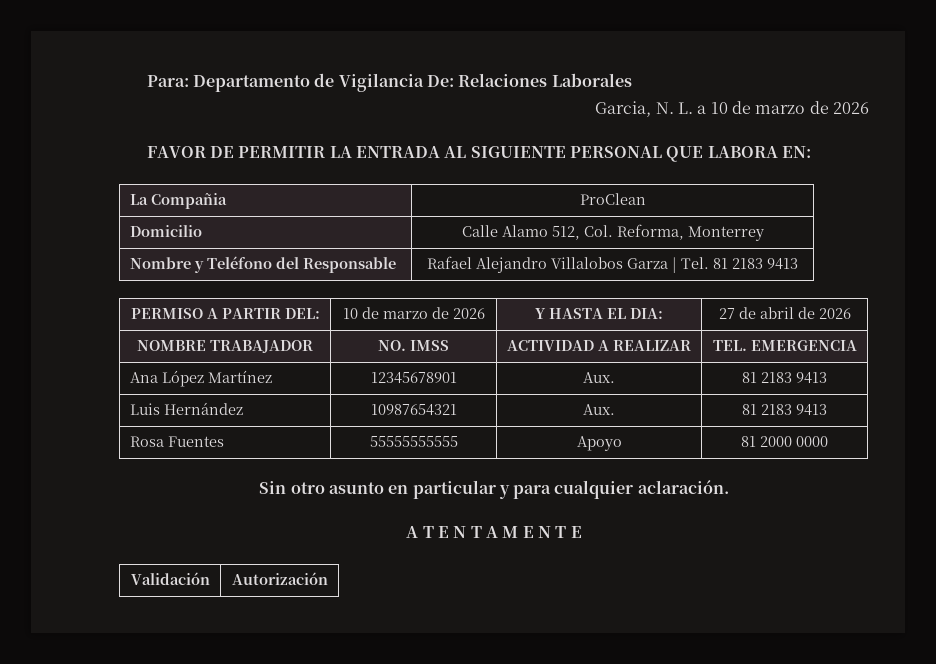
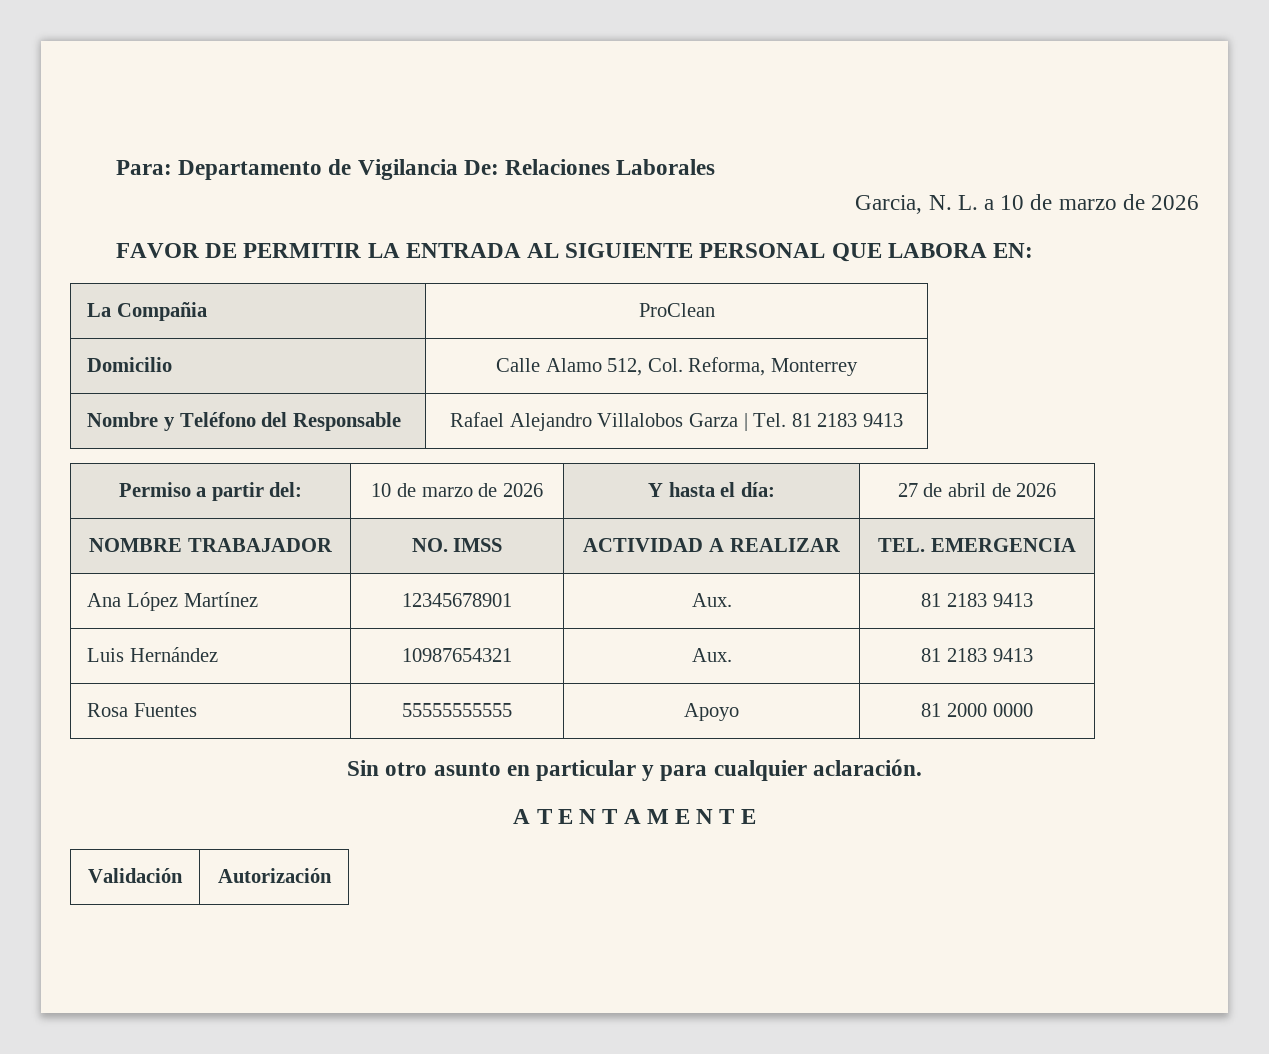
[130,308,320,319] PERMISO A PARTIR DEL: -> [118,482,303,501] Permiso a partir del:
[549,308,663,319] HASTA EL DIA: -> [668,482,775,497] hasta el día:

